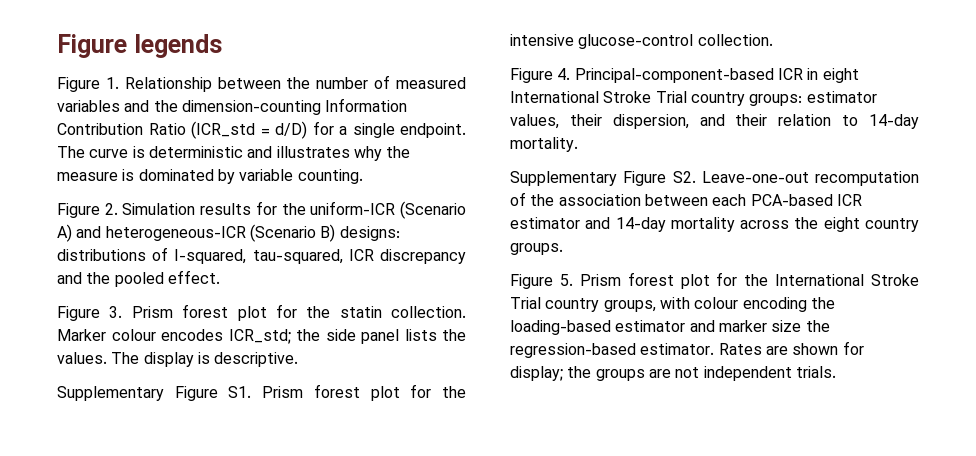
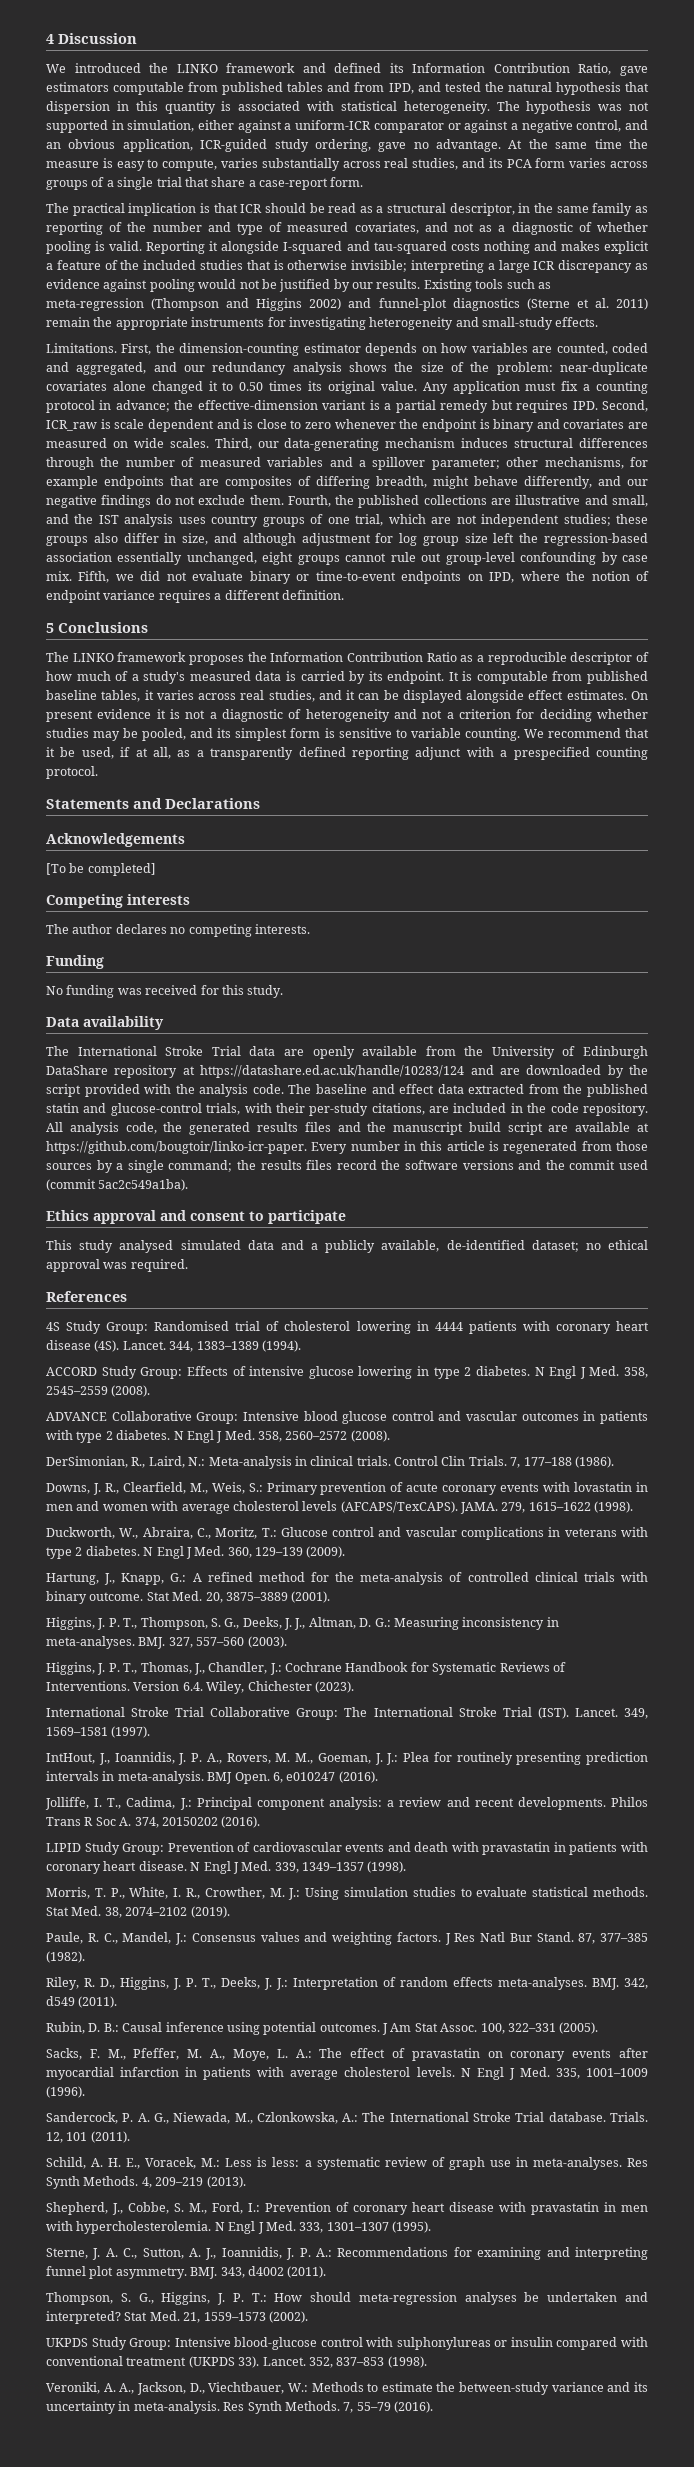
[57,34,222,58] [57,77,281,92] Figure legends // Figure 1. Relationship between -> [46,33,137,44] [46,63,648,76] [46,82,650,95] [46,101,649,114] [46,120,648,133] [46,139,648,152] [46,158,648,171] [46,177,364,190] [46,203,648,216] [46,222,648,235] [46,241,650,254] [46,260,648,273] [46,279,551,292] [46,298,648,311] [46,317,599,330] [46,343,648,356] [46,362,648,375] [46,381,649,394] [46,400,648,413] [46,419,648,432] [46,438,648,451] [46,457,94,470] 4 Discussion // We introduced the LINKO framework and defined its Information Contribution Ratio, gave estimators computable from published tables and from IPD, and tested the natural hypothesis that dispersion in this quantity is associated with statistical heterogeneity. The hypothesis was not supported in simulation, either against a uniform-ICR comparator or against a negative control, and an obvious application, ICR-guided study ordering, gave no advantage. At the same time the measure is easy to compute, varies substantially across real studies, and its PCA form varies across groups of a single trial that share a case-report form. // The practical implication is that ICR should be read as a structural descriptor, in the same family as reporting of the number and type of measured covariates, and not as a diagnostic of whether pooling is valid. Reporting it alongside I-squared and tau-squared costs nothing and makes explicit a feature of the included studies that is otherwise invisible; interpreting a large ICR discrepancy as evidence against pooling would not be justified by our results. Existing tools such as meta-regression (Thompson and Higgins 2002) and funnel-plot diagnostics (Sterne et al. 2011) remain the appropriate instruments for investigating heterogeneity and small-study effects. // Limitations. First, the dimension-counting estimator depends on how variables are counted, coded and aggregated, and our redundancy analysis shows the size of the problem: near-duplicate covariates alone changed it to 0.50 times its original value. Any application must fix a counting protocol in advance; the effective-dimension variant is a partial remedy but requires IPD. Second, ICR_raw is scale dependent and is close to zero whenever the endpoint is binary and covariates are measured on wide scales. Third, our data-generating mechanism induces structural differences through
[153,98,408,115] [57,121,466,139] [57,146,411,161] [57,169,363,184] [57,201,467,219] [57,224,400,242] [57,247,466,264] [57,270,220,287] [57,304,466,321] [57,329,466,344] [57,352,299,367] [57,384,467,401] [510,34,773,49] [510,68,859,83] [510,91,877,106] [510,114,919,129] [510,137,578,152] [510,171,919,186] [510,192,862,206] [510,217,919,232] [510,243,563,255] [510,272,919,289] [510,297,835,312] [510,320,830,335] [510,341,864,358] [510,366,836,381] the dimension-counting Information Contribution Ratio (ICR_std = d/D) for a single endpoint. The curve is deterministic and illustrates why the measure is dominated by variable counting. // Figure 2. Simulation results for the uniform-ICR (Scenario A) and heterogeneous-ICR (Scenario B) designs: distributions of I-squared, tau-squared, ICR discrepancy and the pooled effect. // Figure 3. Prism forest plot for the statin collection. Marker colour encodes ICR_std; the side panel lists the values. The display is descriptive. // Supplementary Figure S1. Prism forest plot for the intensive glucose-control collection. // Figure 4. Principal-component-based ICR in eight International Stroke Trial country groups: estimator values, their dispersion, and their relation to 14-day mortality. // Supplementary Figure S2. Leave-one-out recomputation of the association between each PCA-based ICR estimator and 14-day mortality across the eight country groups. // Figure 5. Prism forest plot for the International Stroke Trial country groups, with colour encoding the loading-based estimator and marker size the regression-based estimator. Rates are shown for display; the groups are not independent trials. -> [358,457,648,470] [46,476,648,489] [46,495,648,508] [46,514,648,527] [46,533,648,546] [46,552,648,565] [46,571,649,584] [46,590,344,603] [46,622,148,633] [46,652,649,665] [46,671,648,684] [46,690,648,703] [46,709,648,722] [46,728,649,741] [46,747,648,760] [46,766,98,779] [46,798,260,809] [46,833,185,847] [46,863,156,876] [46,894,190,908] [46,924,310,937] [46,955,104,969] [46,985,284,998] [46,1016,164,1030] [46,1046,648,1059] [46,1065,648,1078] [46,1084,648,1097] [46,1103,648,1116] [46,1122,649,1135] [46,1141,648,1154] [46,1160,649,1173] [46,1179,189,1191] [46,1210,346,1224] [46,1240,648,1253] [46,1259,188,1272] [46,1291,127,1302] [46,1321,650,1334] [46,1340,301,1352] [46,1366,648,1379] [46,1385,151,1397] [46,1411,648,1424] [46,1430,390,1443] [46,1456,614,1469] [46,1482,648,1495] [46,1501,634,1514] [46,1527,648,1540] [46,1546,346,1559] [46,1572,648,1585] [46,1591,331,1604] [46,1617,559,1630] [46,1636,287,1649] [46,1662,566,1675] [46,1681,354,1694] [46,1707,648,1720] [46,1726,151,1738] [46,1752,648,1765] [46,1771,378,1784] [45,1797,648,1810] [46,1816,261,1828] [46,1842,649,1855] [46,1861,407,1874] [46,1887,648,1900] [46,1906,230,1918] [46,1932,648,1945] [46,1951,85,1963] [46,1977,648,1990] [46,1996,118,2008] [46,2022,599,2035] [46,2048,648,2061] [46,2067,649,2080] [46,2086,85,2098] [46,2112,649,2124] [46,2131,130,2143] [46,2157,648,2170] [46,2176,246,2189] [46,2202,648,2215] [46,2221,431,2234] [46,2247,648,2260] [46,2266,327,2279] [46,2292,648,2305] [46,2311,308,2324] [46,2337,648,2350] [46,2356,427,2368] [46,2382,648,2395] [46,2401,433,2414] a spillover parameter; other mechanisms, for example endpoints that are composites of differing breadth, might behave differently, and our negative findings do not exclude them. Fourth, the published collections are illustrative and small, and the IST analysis uses country groups of one trial, which are not independent studies; these groups also differ in size, and although adjustment for log group size left the regression-based association essentially unchanged, eight groups cannot rule out group-level confounding by case mix. Fifth, we did not evaluate binary or time-to-event endpoints on IPD, where the notion of endpoint variance requires a different definition. // 5 Conclusions // The LINKO framework proposes the Information Contribution Ratio as a reproducible descriptor of how much of a study's measured data is carried by its endpoint. It is computable from published baseline tables, it varies across real studies, and it can be displayed alongside effect estimates. On present evidence it is not a diagnostic of heterogeneity and not a criterion for deciding whether studies may be pooled, and its simplest form is sensitive to variable counting. We recommend that it be used, if at all, as a transparently defined reporting adjunct with a prespecified counting protocol. // Statements and Declarations // Acknowledgements // [To be completed] // Competing interests // The author declares no competing interests. // Funding // No funding was received for this study. // Data availability // The International Stroke Trial data are openly available from the University of Edinburgh DataShare repository at https://datashare.ed.ac.uk/handle/10283/124 and are downloaded by the script provided with the analysis code. The baseline and effect data extracted from the published statin and glucose-control trials, with their per-study citations, are included in the code repository. All analysis code, the generated results files and the manuscript build script are available at https://github.com/bougtoir/linko-icr-paper. Every number in this article is regenerated from those sources by a single command; the results files record the software versions and the commit used (commit 5ac2c549a1ba). // Ethics approval and consent to participate // This study analysed simulated data and a publicly available, de-identified dataset; no ethical approval was required. // References // 4S Study Group: Randomised trial of cholesterol lowering in 4444 patients with coronary heart disease (4S). Lancet. 344, 1383–1389 (1994). // ACCORD Study Group: Effects of intensive glucose lowering in type 2 diabetes. N Engl J Med. 358, 2545–2559 (2008). // ADVANCE Collaborative Group: Intensive blood glucose control and vascular outcomes in patients with type 2 diabetes. N Engl J Med. 358, 2560–2572 (2008). // DerSimonian, R., Laird, N.: Meta-analysis in clinical trials. Control Clin Trials. 7, 177–188 (1986). // Downs, J. R., Clearfield, M., Weis, S.: Primary prevention of acute coronary events with lovastatin in men and women with average cholesterol levels (AFCAPS/TexCAPS). JAMA. 279, 1615–1622 (1998). // Duckworth, W., Abraira, C., Moritz, T.: Glucose control and vascular complications in veterans with type 2 diabetes. N Engl J Med. 360, 129–139 (2009). // Hartung, J., Knapp, G.: A refined method for the meta-analysis of controlled clinical trials with binary outcome. Stat Med. 20, 3875–3889 (2001). // Higgins, J. P. T., Thompson, S. G., Deeks, J. J., Altman, D. G.: Measuring inconsistency in meta-analyses. BMJ. 327, 557–560 (2003). // Higgins, J. P. T., Thomas, J., Chandler, J.: Cochrane Handbook for Systematic Reviews of Interventions. Version 6.4. Wiley, Chichester (2023). // International Stroke Trial Collaborative Group: The International Stroke Trial (IST). Lancet. 349, 1569–1581 (1997). // IntHout, J., Ioannidis, J. P. A., Rovers, M. M., Goeman, J. J.: Plea for routinely presenting prediction intervals in meta-analysis. BMJ Open. 6, e010247 (2016). // Jolliffe, I. T., Cadima, J.: Principal component analysis: a review and recent developments. Philos Trans R Soc A. 374, 20150202 (2016). // LIPID Study Group: Prevention of cardiovascular events and death with pravastatin in patients with coronary heart disease. N Engl J Med. 339, 1349–1357 (1998). // Morris, T. P., White, I. R., Crowther, M. J.: Using simulation studies to evaluate statistical methods. Stat Med. 38, 2074–2102 (2019). // Paule, R. C., Mandel, J.: Consensus values and weighting factors. J Res Natl Bur Stand. 87, 377–385 (1982). // Riley, R. D., Higgins, J. P. T., Deeks, J. J.: Interpretation of random effects meta-analyses. BMJ. 342, d549 (2011). // Rubin, D. B.: Causal inference using potential outcomes. J Am Stat Assoc. 100, 322–331 (2005). // Sacks, F. M., Pfeffer, M. A., Moye, L. A.: The effect of pravastatin on coronary events after myocardial infarction in patients with average cholesterol levels. N Engl J Med. 335, 1001–1009 (1996). // Sandercock, P. A. G., Niewada, M., Czlonkowska, A.: The International Stroke Trial database. Trials. 12, 101 (2011). // Schild, A. H. E., Voracek, M.: Less is less: a systematic review of graph use in meta-analyses. Res Synth Methods. 4, 209–219 (2013). // Shepherd, J., Cobbe, S. M., Ford, I.: Prevention of coronary heart disease with pravastatin in men with hypercholesterolemia. N Engl J Med. 333, 1301–1307 (1995). // Sterne, J. A. C., Sutton, A. J., Ioannidis, J. P. A.: Recommendations for examining and interpreting funnel plot asymmetry. BMJ. 343, d4002 (2011). // Thompson, S. G., Higgins, J. P. T.: How should meta-regression analyses be undertaken and interpreted? Stat Med. 21, 1559–1573 (2002). // UKPDS Study Group: Intensive blood-glucose control with sulphonylureas or insulin compared with conventional treatment (UKPDS 33). Lancet. 352, 837–853 (1998). // Veroniki, A. A., Jackson, D., Viechtbauer, W.: Methods to estimate the between-study variance and its uncertainty in meta-analysis. Res Synth Methods. 7, 55–79 (2016).

